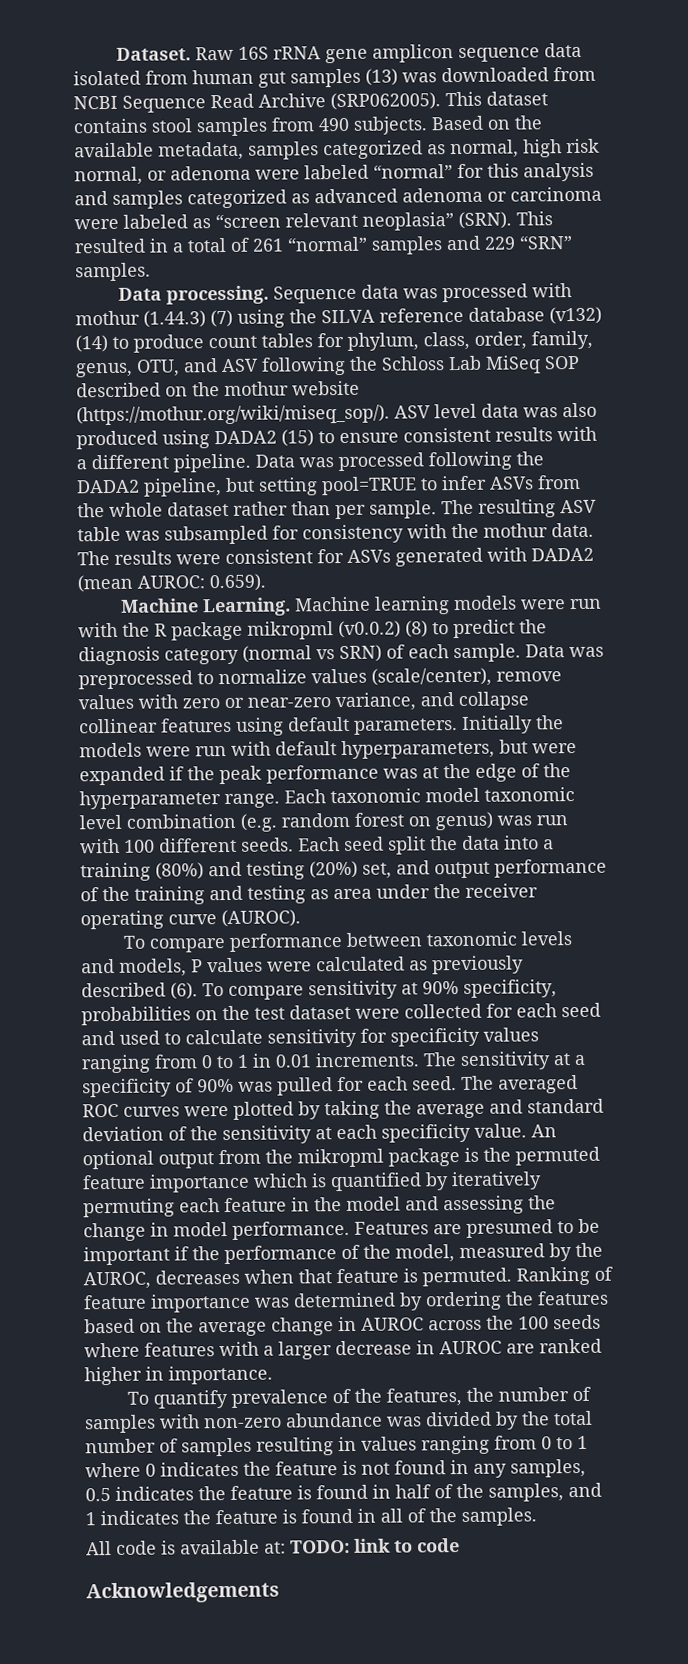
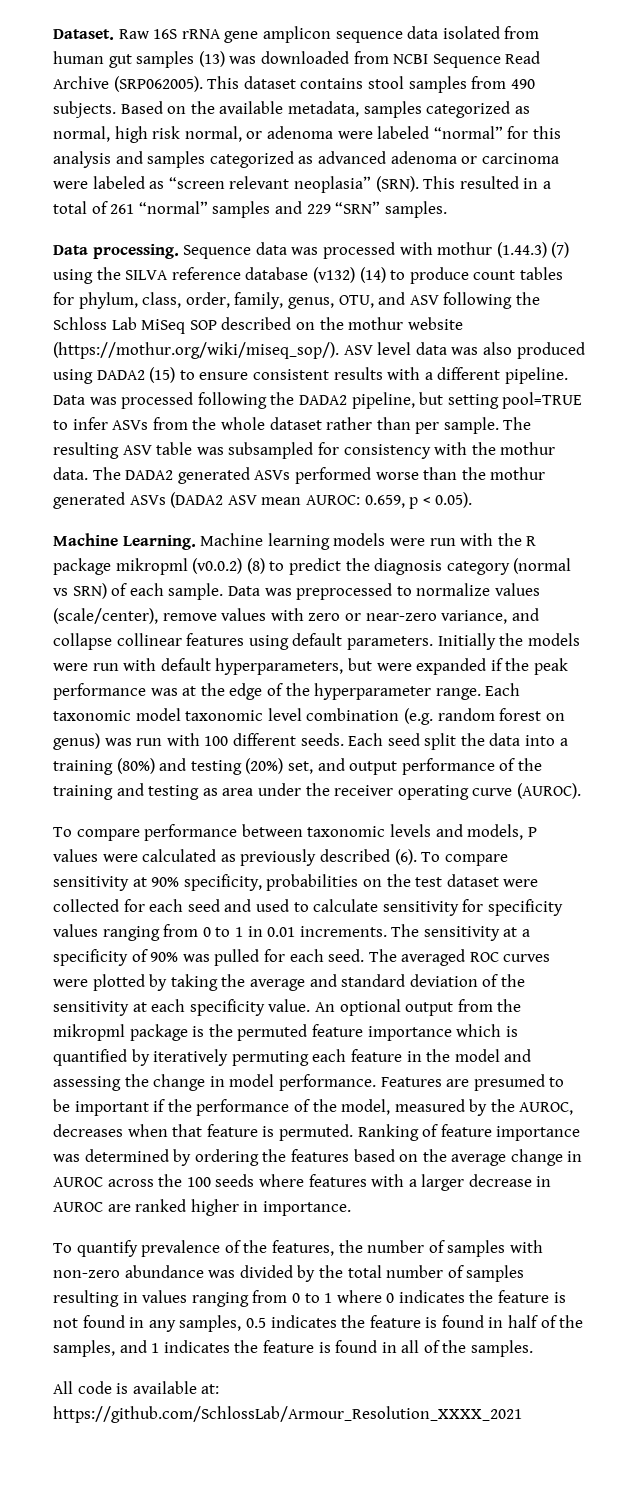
[114,547,594,567] [77,573,266,593] results were consistent for ASVs generated with DADA2 (mean AUROC: 0.659). -> [125,467,546,484] [53,492,473,509] DADA2 generated ASVs performed worse than the mothur generated ASVs (DADA2 ASV mean AUROC: 0.659, p < 0.05).
[290,1538,460,1554] [86,1581,280,1604] TODO: link to code // Acknowledgements -> [53,1406,522,1423] https://github.com/SchlossLab/Armour_Resolution_XXXX_2021

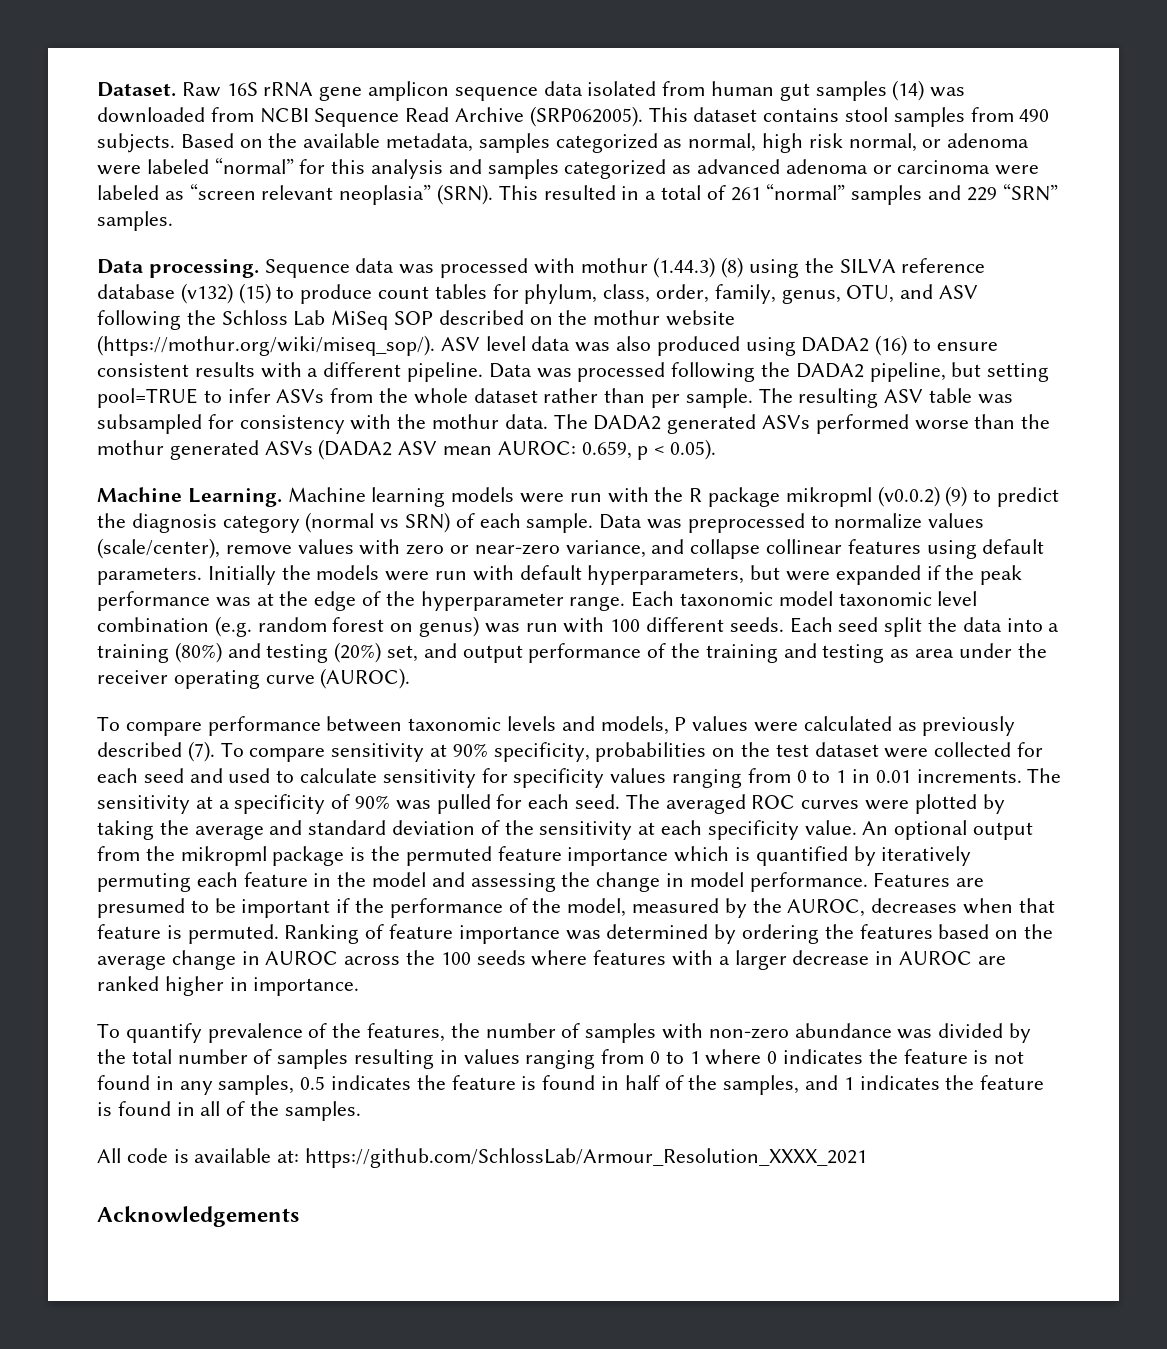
[198,51,225,67] (13) -> [892,80,925,101] (14)
[551,242,570,258] (7) -> [721,257,744,278] (8)
[359,267,386,283] (14) -> [238,283,271,304] (15)
[149,367,176,383] (15) -> [875,335,908,356] (16)
[246,558,265,574] (8) -> [945,486,968,507] (9)
[394,849,417,865] (6). -> [187,741,215,762] (7).
(522, 1414) none -> [97,1206,299,1227] // Acknowledgements

